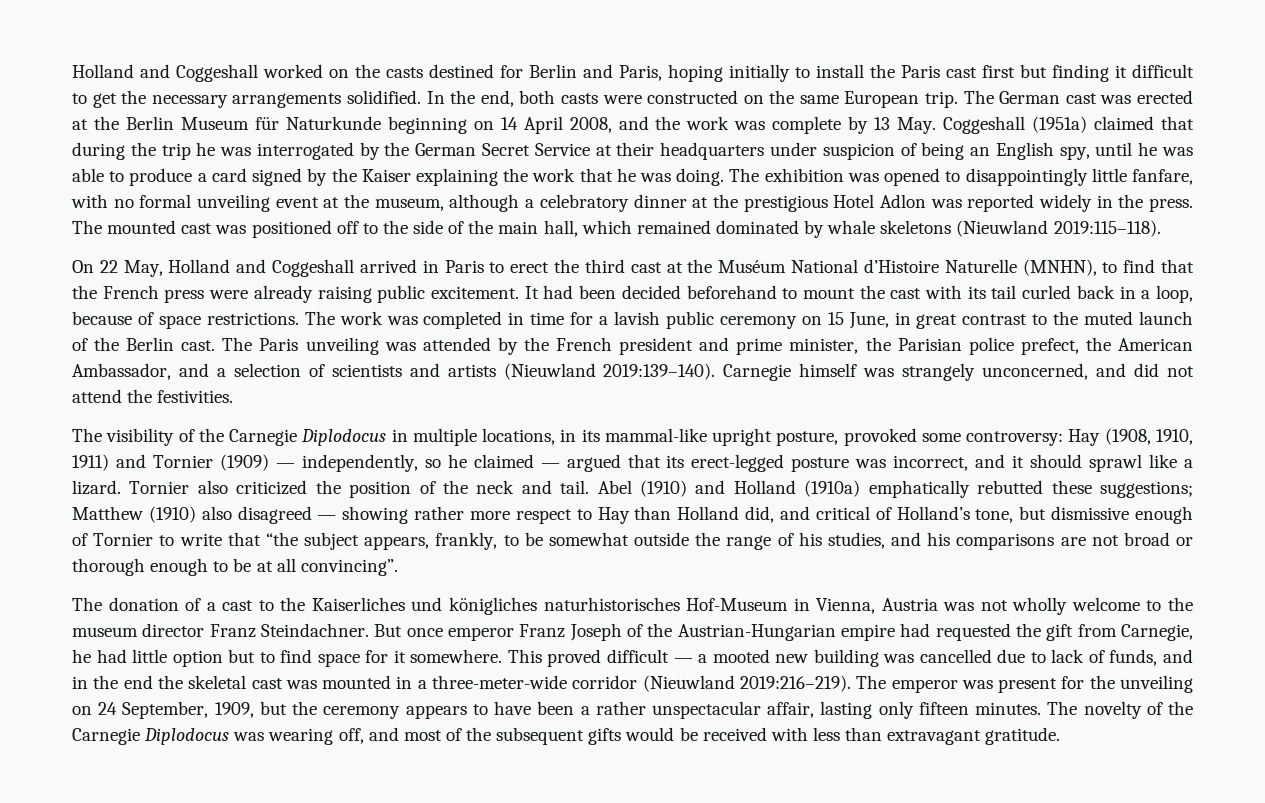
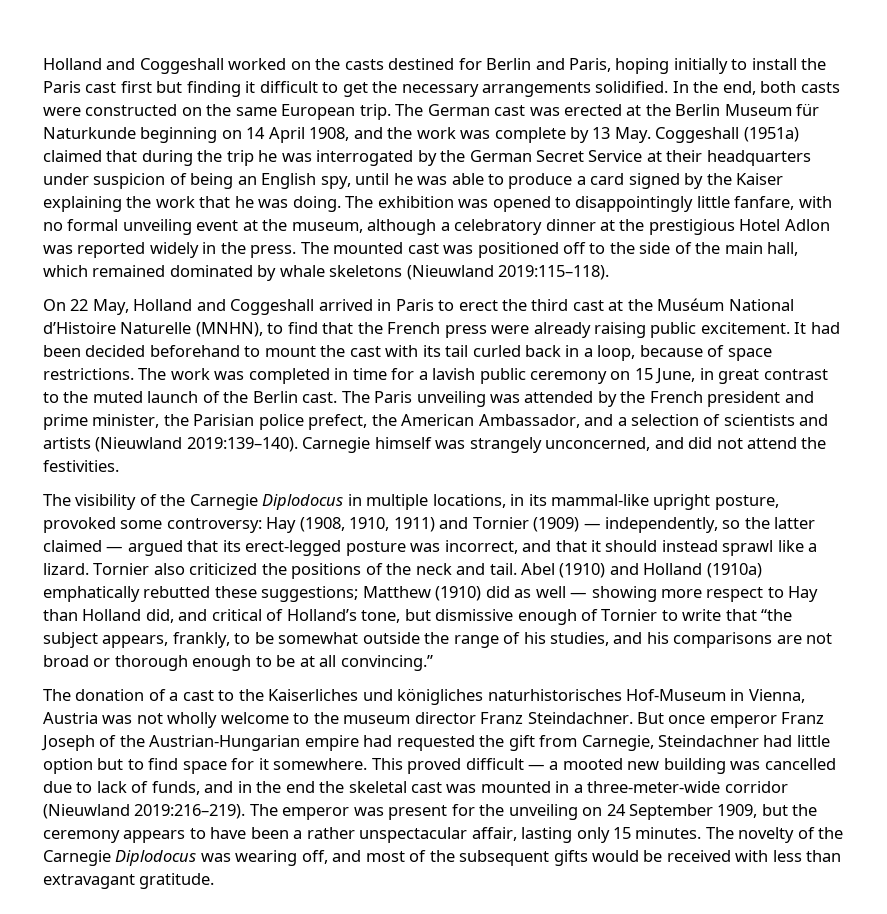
[569,117,612,133] 2008, -> [309,127,350,141] 1908,
[447,454,467,468] he -> [744,517,816,529] the latter
(1006, 461) none -> [555,540,587,552] that
(1083, 461) none -> [661,540,718,552] instead
[349,481,412,498] position -> [291,563,362,579] positions
[201,506,312,524] also disagreed -> [485,586,566,598] did as well
[414,506,465,520] rather -> (657, 594) none
[300,559,398,576] convincing”. -> [340,655,433,671] convincing.”
[72,649,91,663] he -> [658,735,760,747] Steindachner
[122,701,209,719] September, -> [629,804,714,820] September
[918,702,969,715] fifteen -> [613,827,632,839] 15

